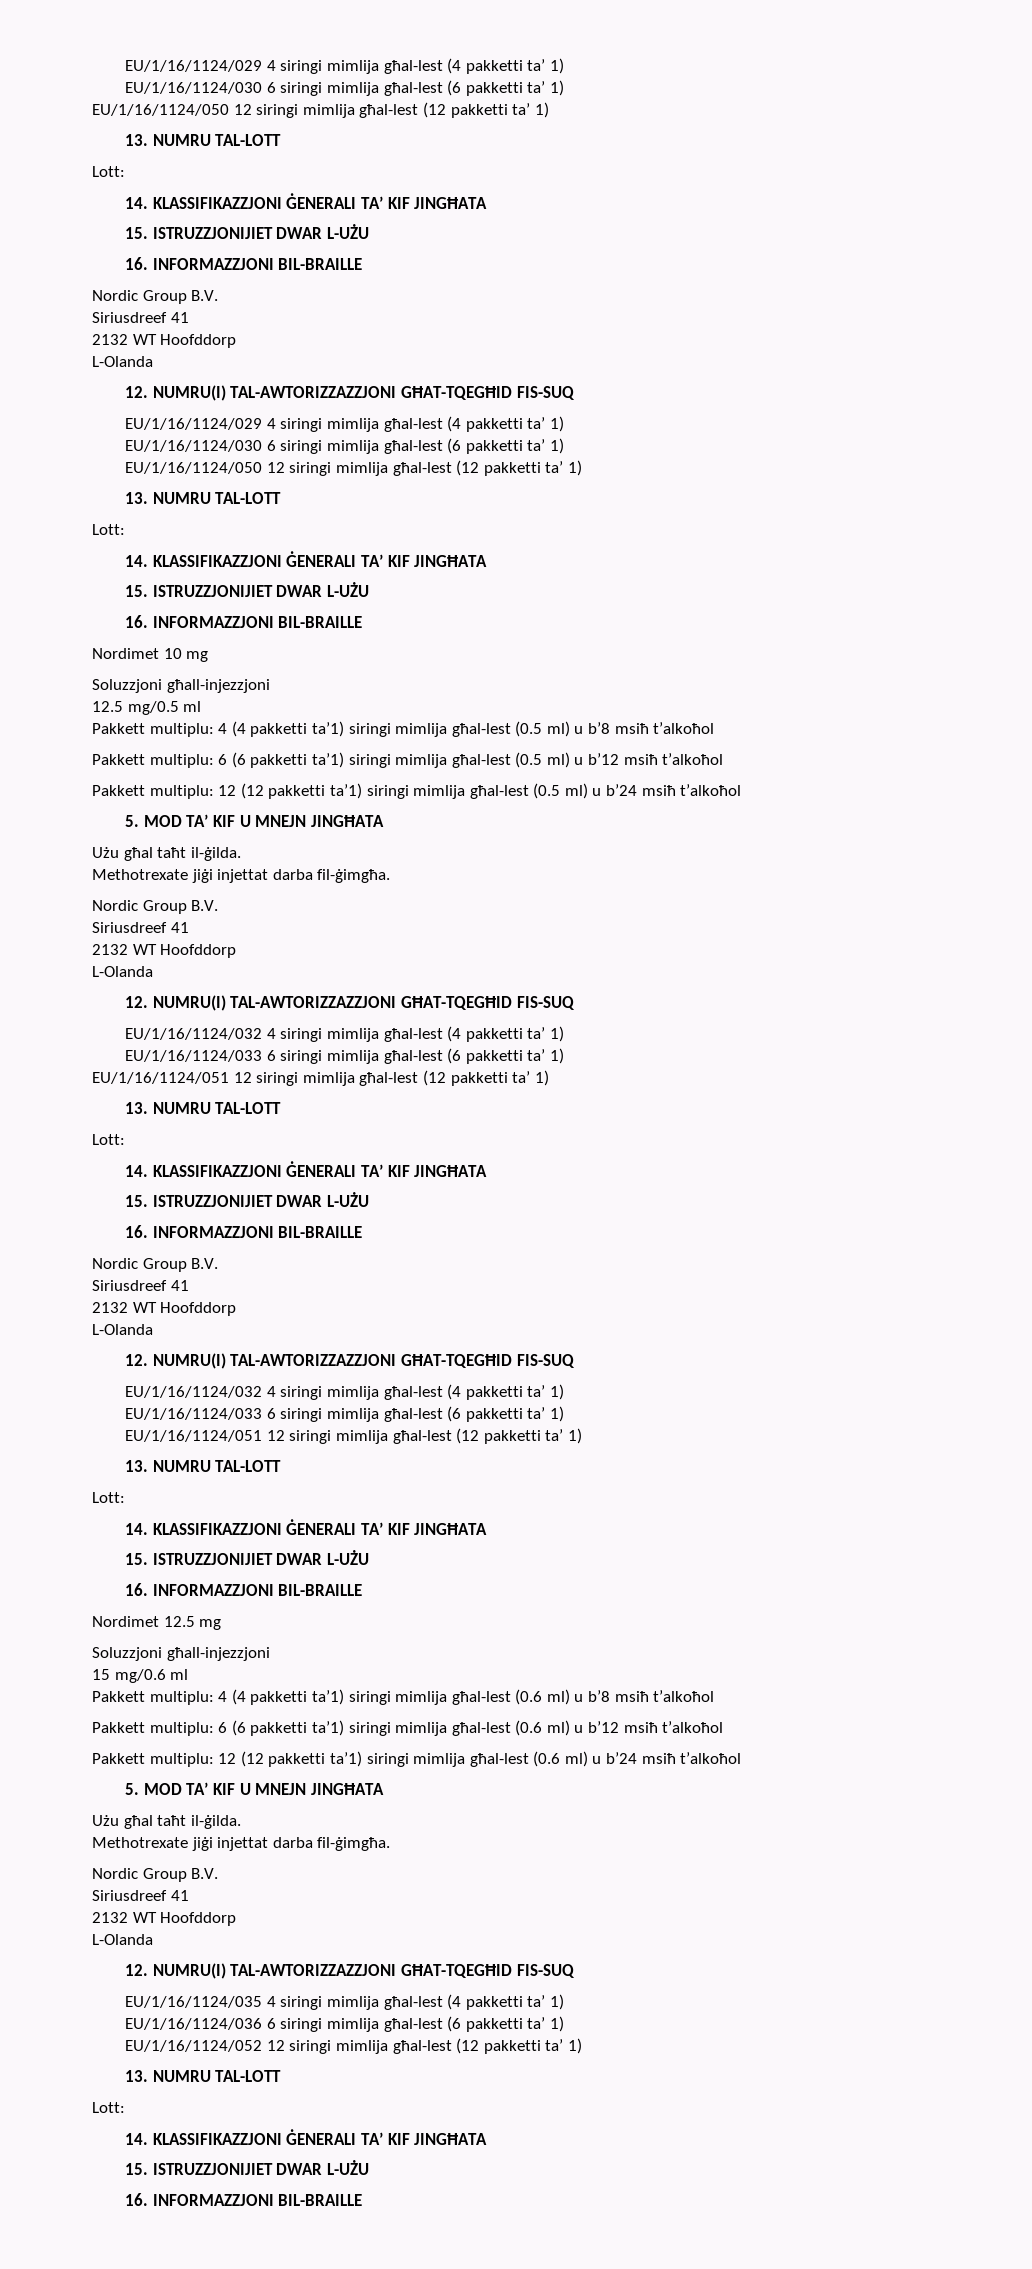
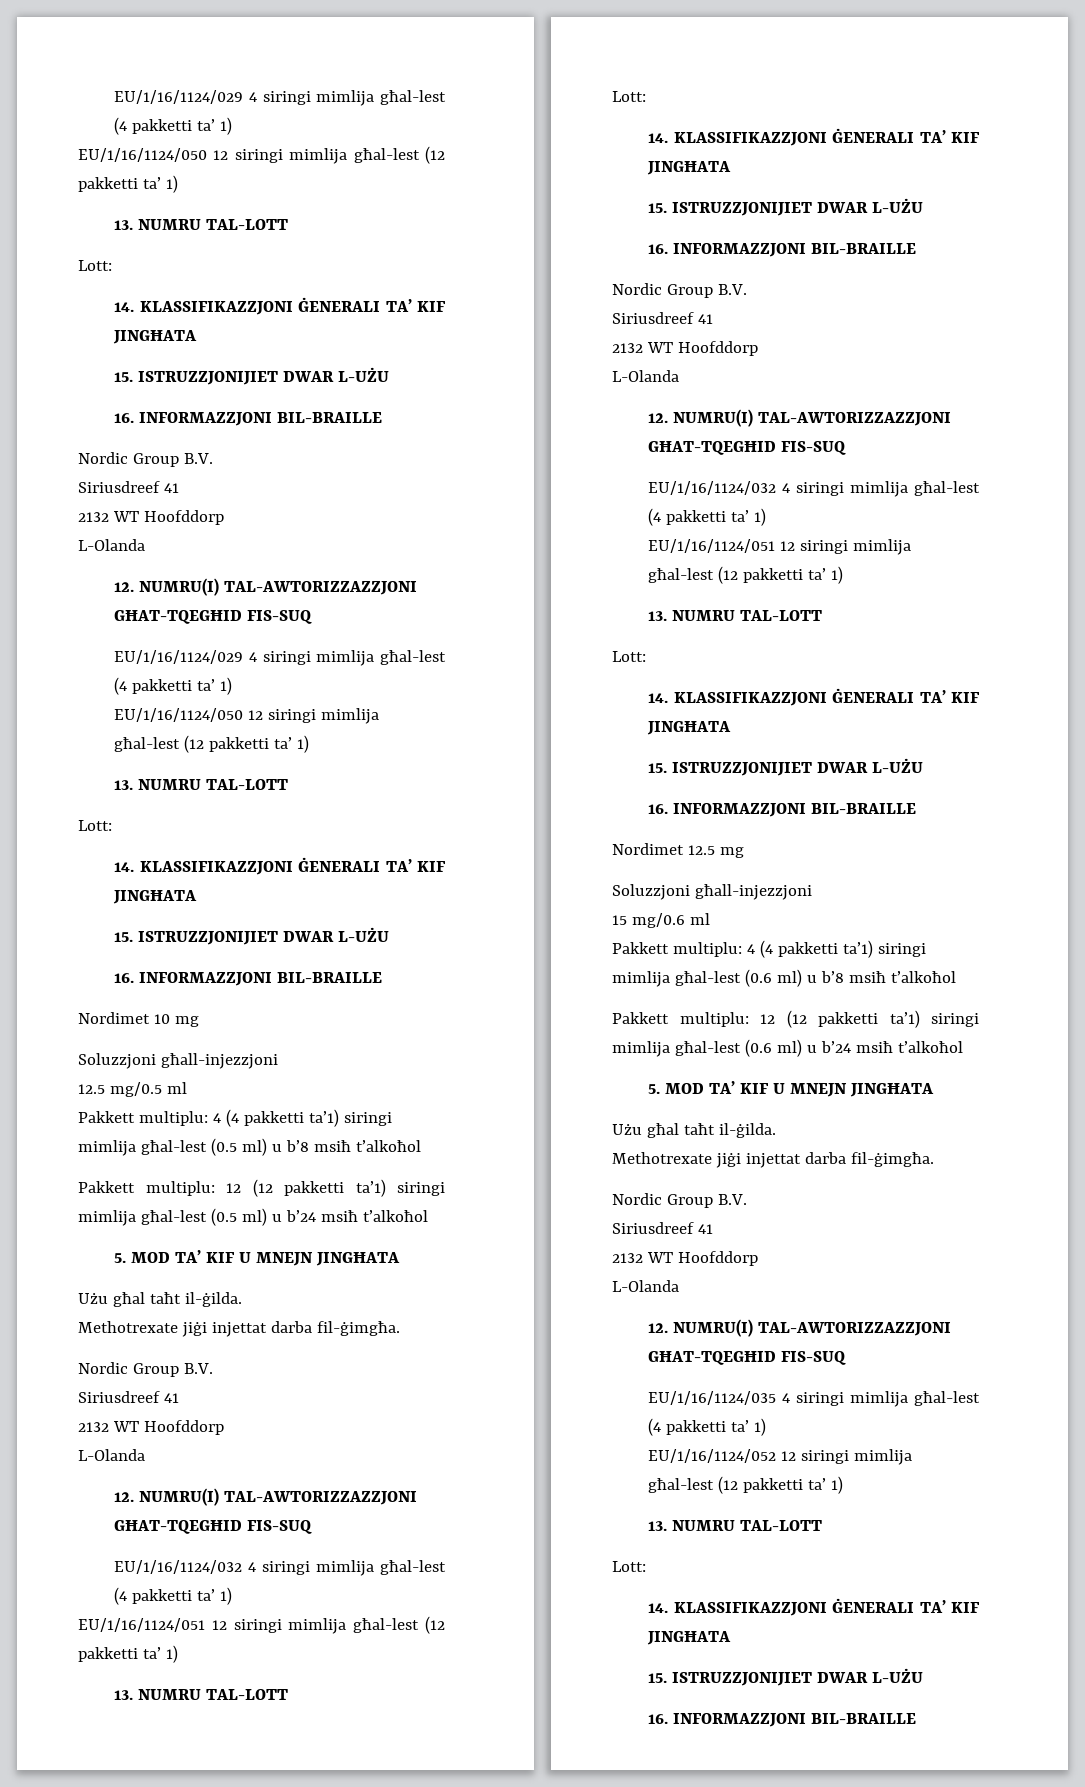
[125,58,564,74] [125,80,564,96] EU/1/16/1124/029 4 siringi mimlija għal-lest (4 pakketti ta’ 1) // EU/1/16/1124/030 6 siringi mimlija għal-lest (6 pakketti ta’ 1) -> [114,90,446,106] [114,117,233,135] EU/1/16/1124/029 4 siringi mimlija għal-lest (4 pakketti ta’ 1)
[125,438,564,454] // EU/1/16/1124/030 6 siringi mimlija għal-lest (6 pakketti ta’ 1) -> (233, 686) none
[92,752,724,768] // Pakkett multiplu: 6 (6 pakketti ta’1) siringi mimlija għal-lest (0.5 ml) u b’12 msiħ t’alkoħol -> (421, 1146) none
[125,1048,564,1064] // EU/1/16/1124/033 6 siringi mimlija għal-lest (6 pakketti ta’ 1) -> (233, 1596) none
[125,1406,564,1422] // EU/1/16/1124/033 6 siringi mimlija għal-lest (6 pakketti ta’ 1) -> (767, 517) none
[92,1720,724,1736] // Pakkett multiplu: 6 (6 pakketti ta’1) siringi mimlija għal-lest (0.6 ml) u b’12 msiħ t’alkoħol -> (956, 977) none
[125,2016,564,2032] // EU/1/16/1124/036 6 siringi mimlija għal-lest (6 pakketti ta’ 1) -> (767, 1427) none

